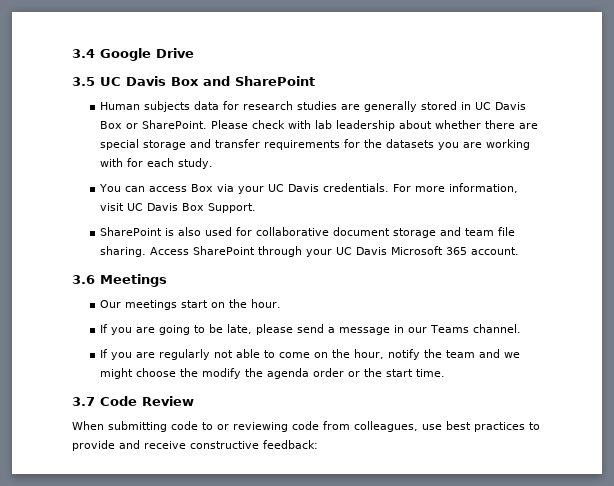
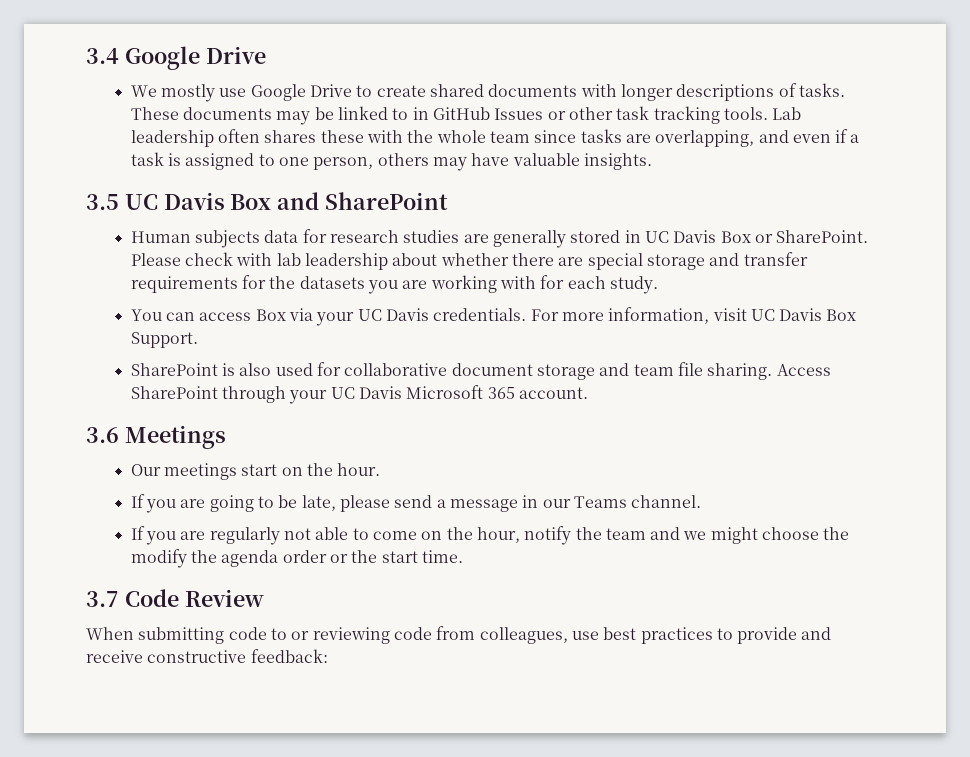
(194, 53) none -> [130,83,845,102] [130,106,802,125] [130,129,860,147] [130,152,652,171] // We mostly use Google Drive to create shared documents with longer descriptions of tasks. These documents may be linked to in GitHub Issues or other task tracking tools. Lab leadership often shares these with the whole team since tasks are overlapping, and even if a task is assigned to one person, others may have valuable insights.

